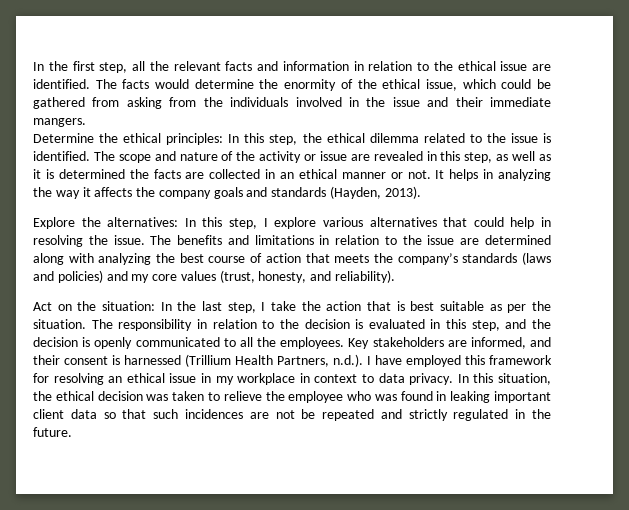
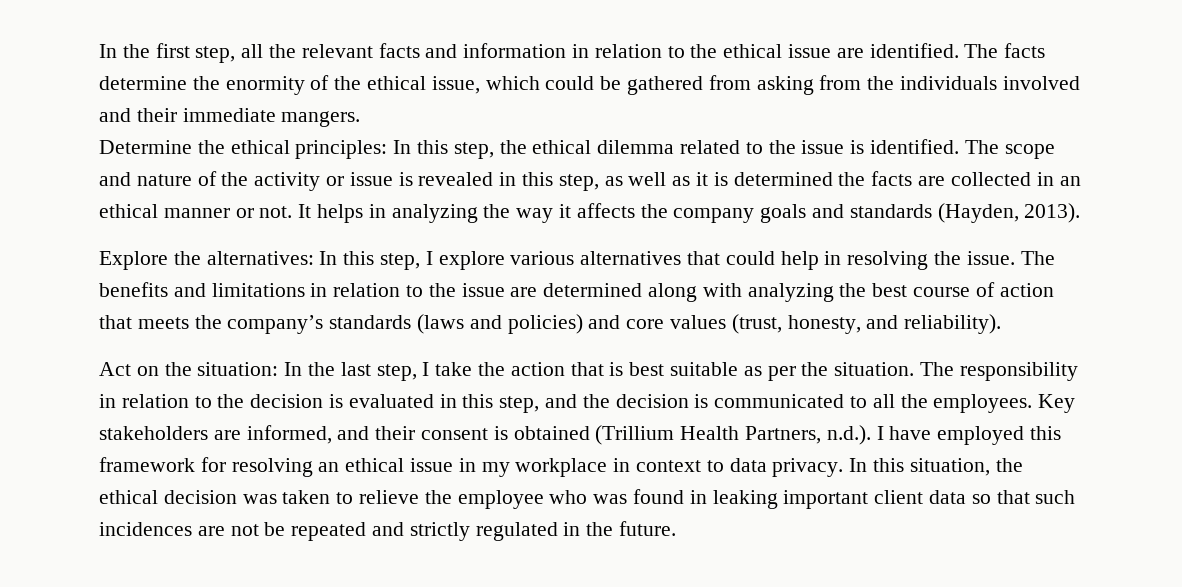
[155,79,190,89] would -> (1046, 50) none
[348,97,420,107] in the issue -> (1080, 83) none
[350,154,370,161] are -> [398,172,413,186] is
[131,274,150,283] my -> (621, 322) none
[94,337,133,349] openly -> (709, 401) none
[124,355,181,365] harnessed -> [513,426,590,440] obtained

